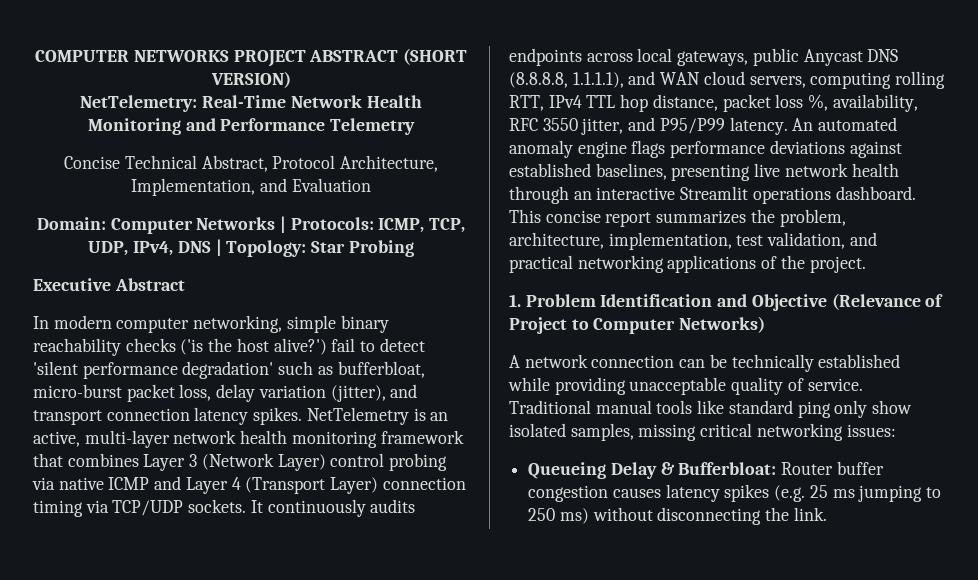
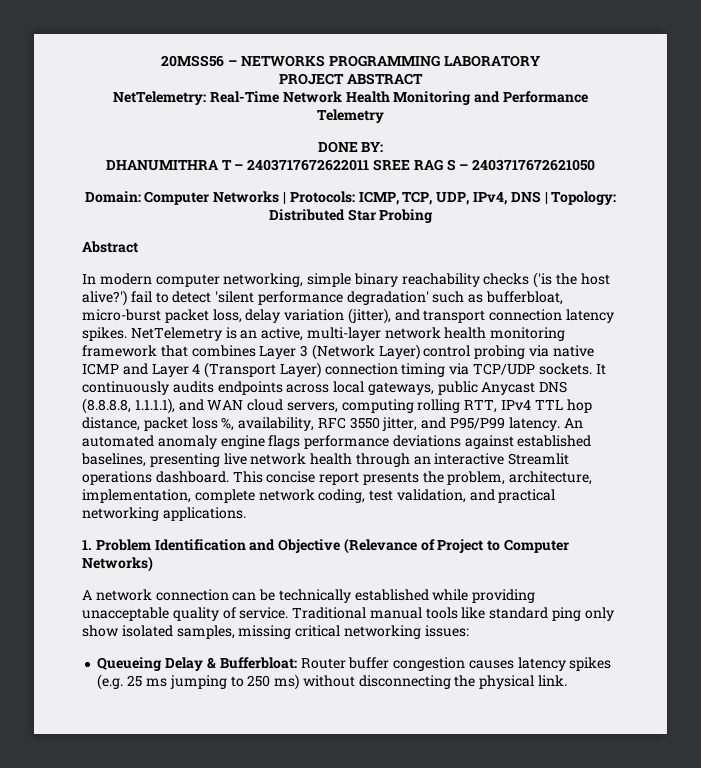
[35,50,229,62] COMPUTER NETWORKS -> [161,55,541,67] 20MSS56 – NETWORKS PROGRAMMING LABORATORY //
[402,48,467,65] [210,71,291,88] (SHORT VERSION) -> (423, 79) none
[64,155,438,172] [131,178,371,196] Concise Technical Abstract, Protocol Architecture, Implementation, and Evaluation -> [317,141,384,153] [105,159,596,171] DONE BY: // DHANUMITHRA T – 2403717672622011 SREE RAG S – 2403717672621050
(307, 248) none -> [268,209,345,221] Distributed
[33,278,111,291] Executive -> (434, 216) none
[656,210,747,224] summarizes -> [362,472,419,485] presents
(732, 241) none -> [194,489,366,503] complete network coding,
[667,255,866,273] applications of the project. -> [162,507,246,521] applications.
(790, 514) none -> [479,675,535,689] physical

